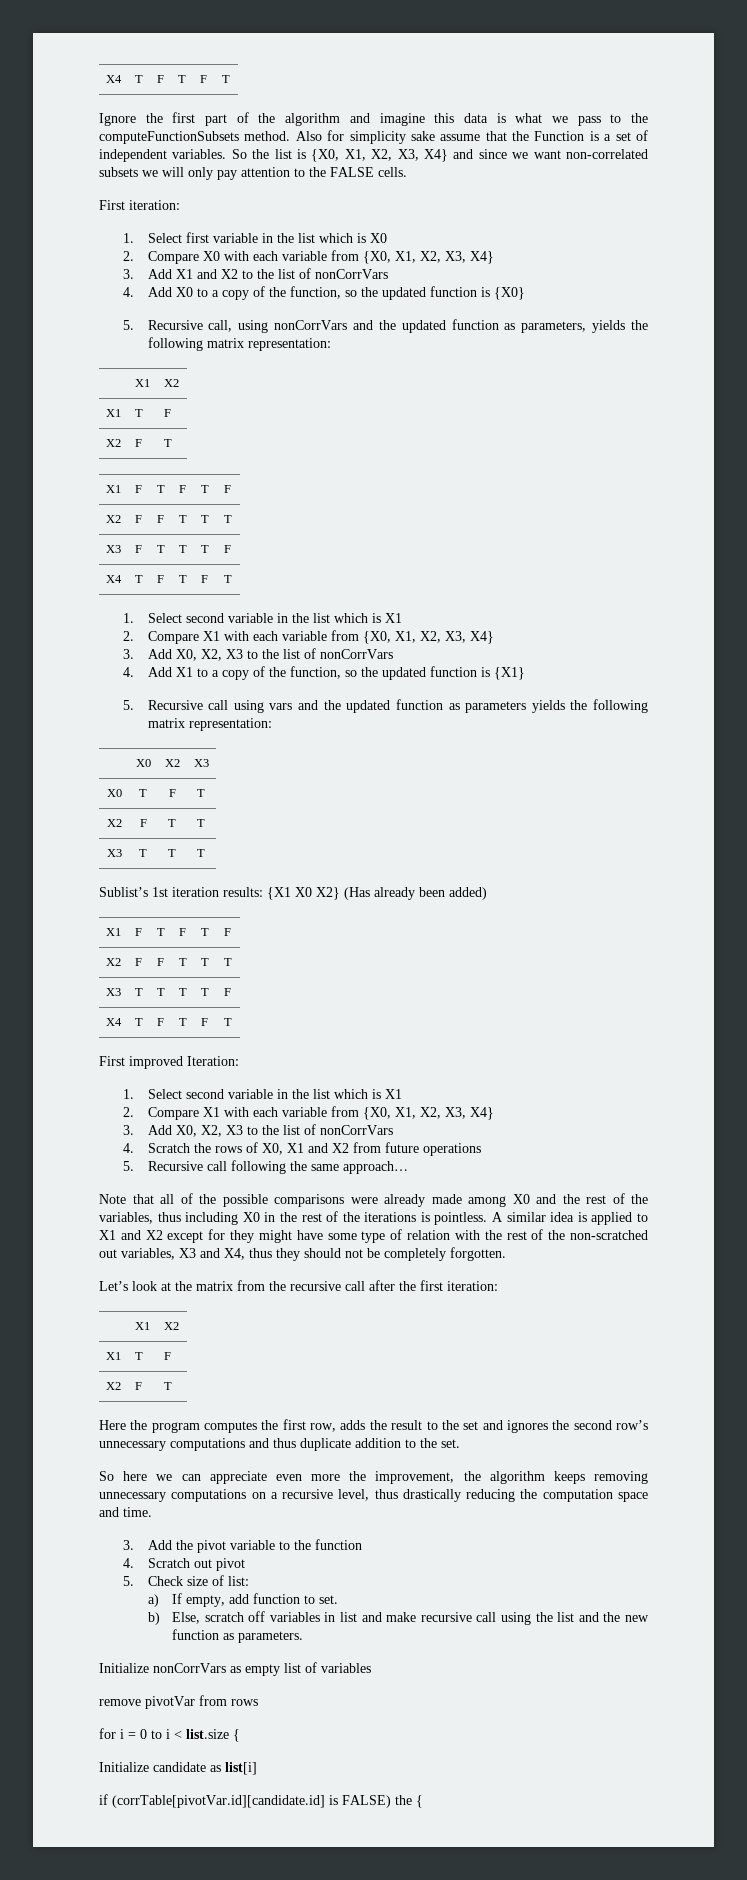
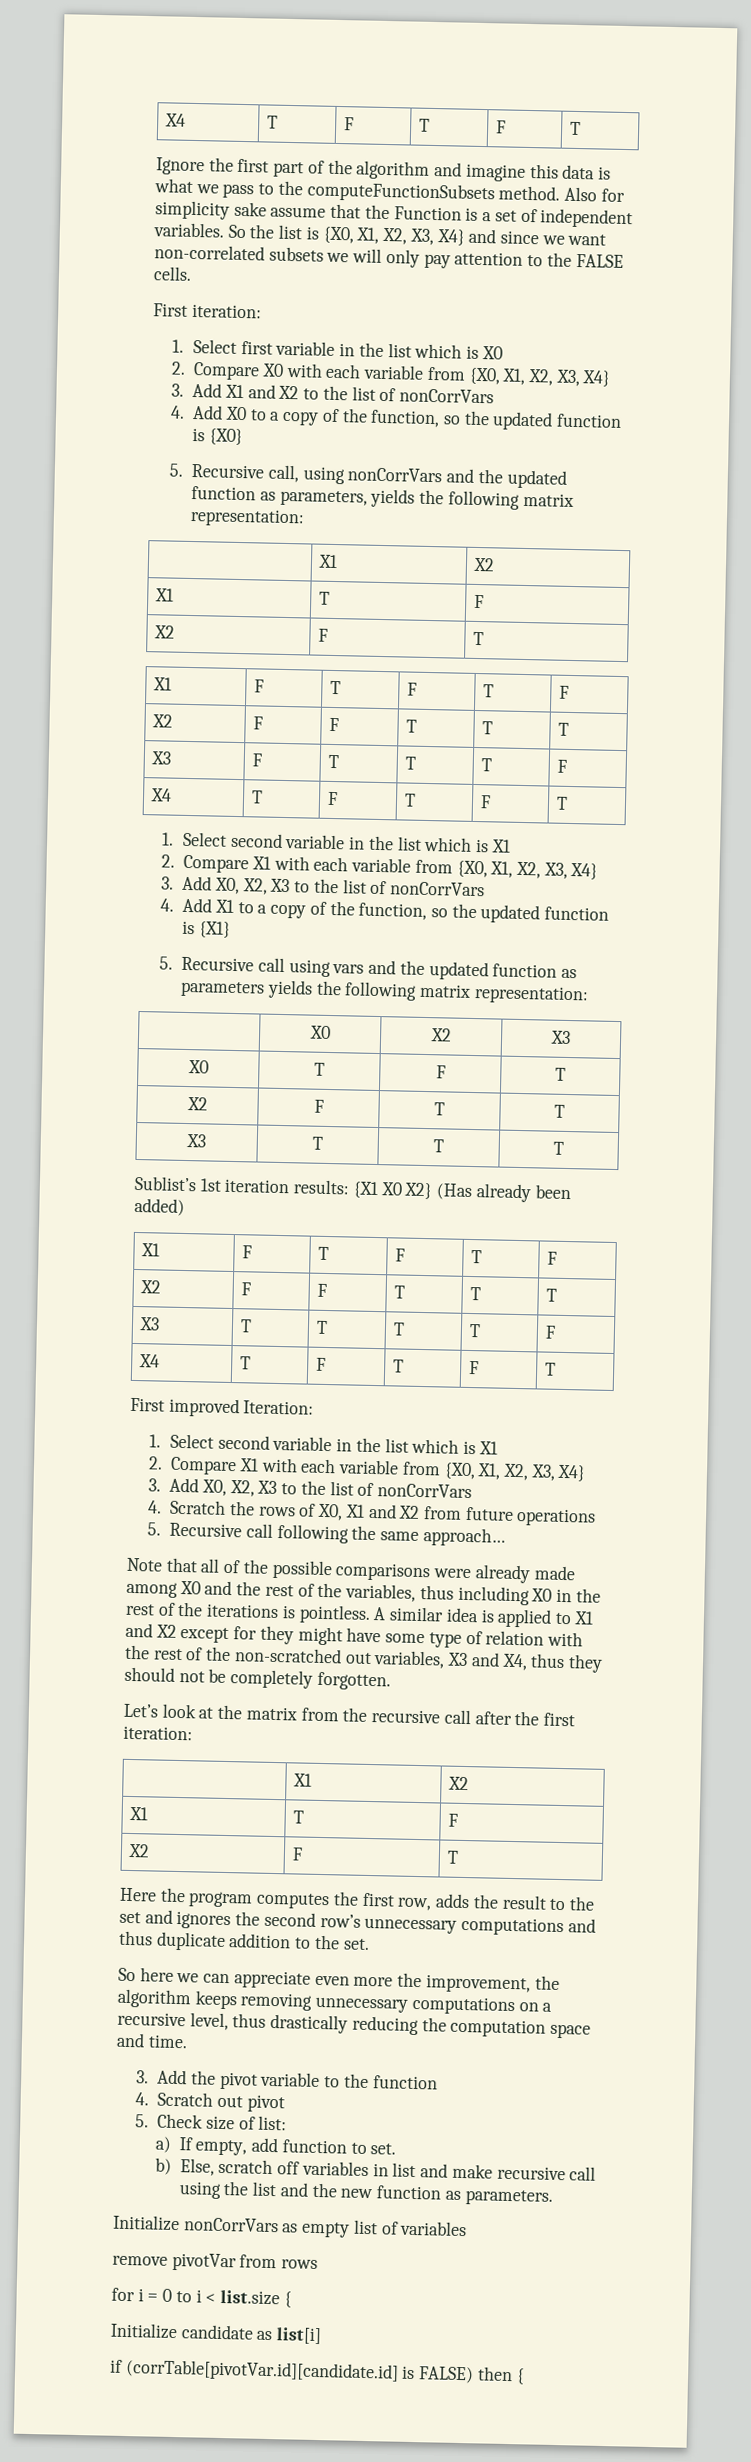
[395,1795,412,1805] the -> [476,2366,513,2382] then

